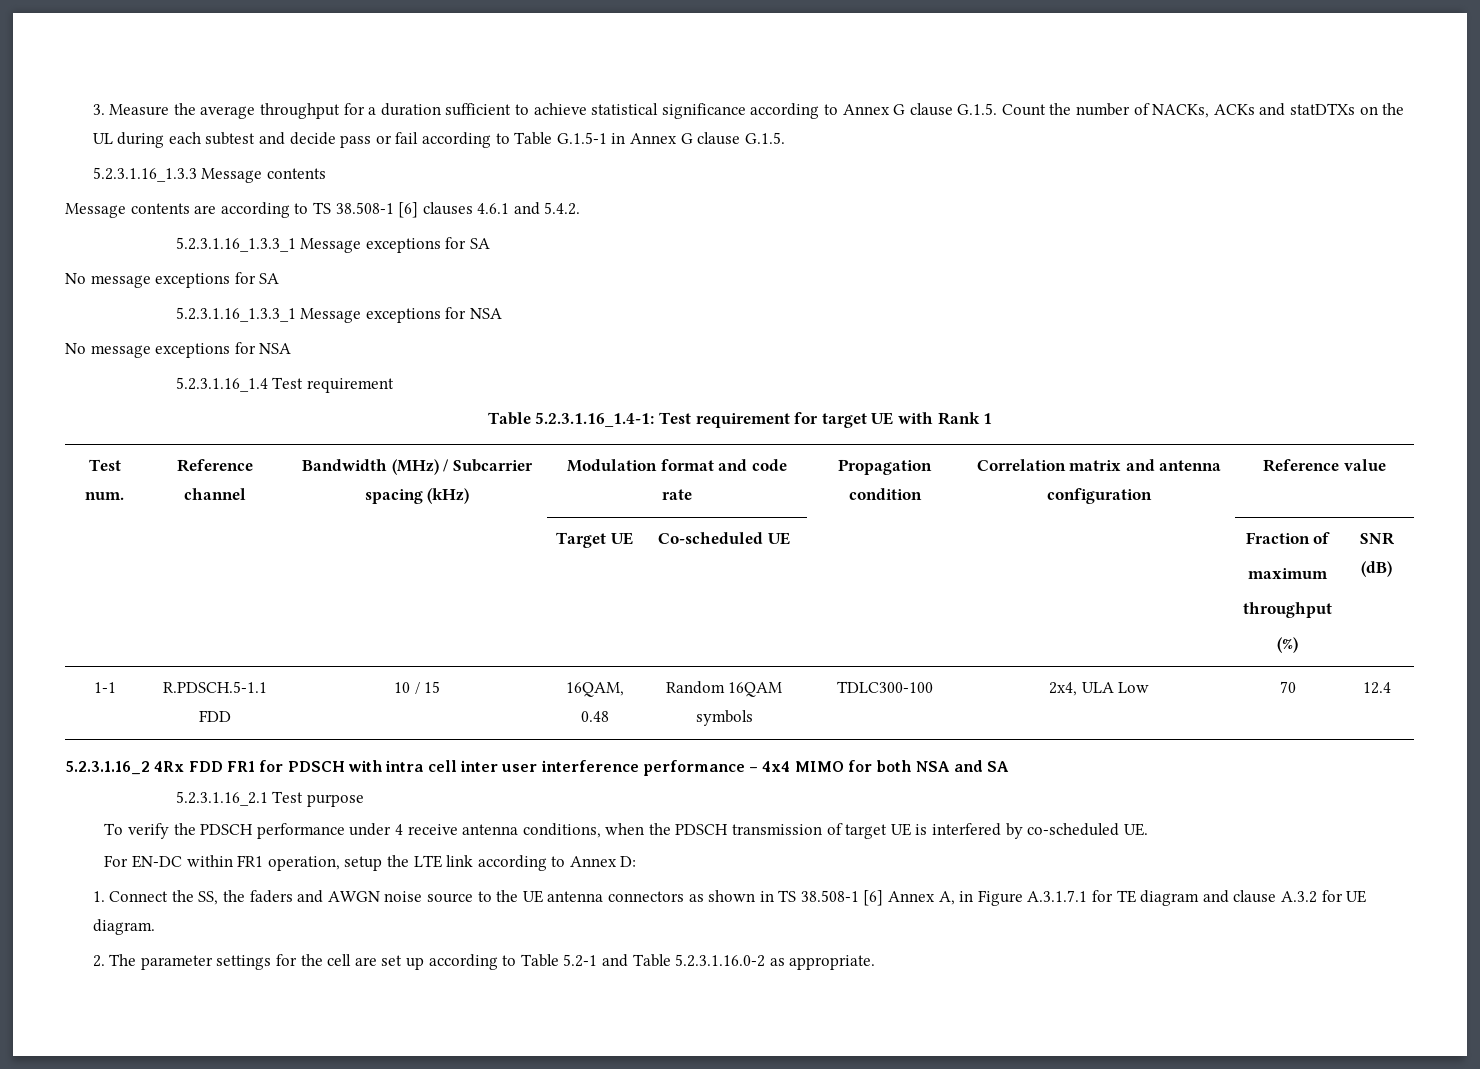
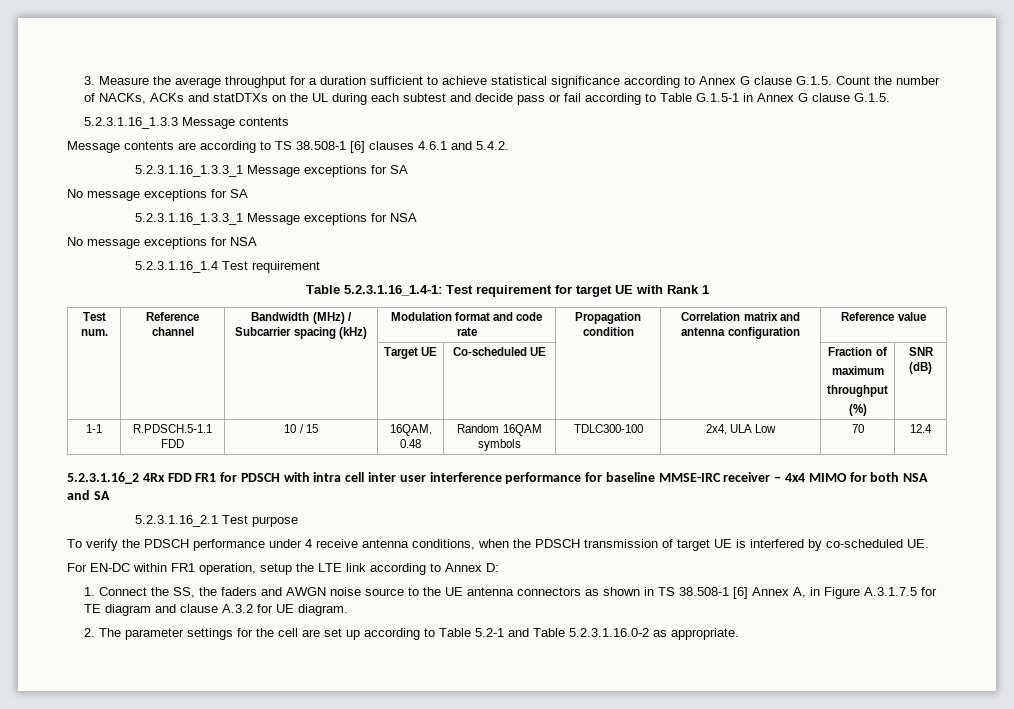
(745, 768) none -> [585,472,771,482] for baseline MMSE-IRC receiver
[1027,890,1088,902] A.3.1.7.1 -> [864,587,918,596] A.3.1.7.5

